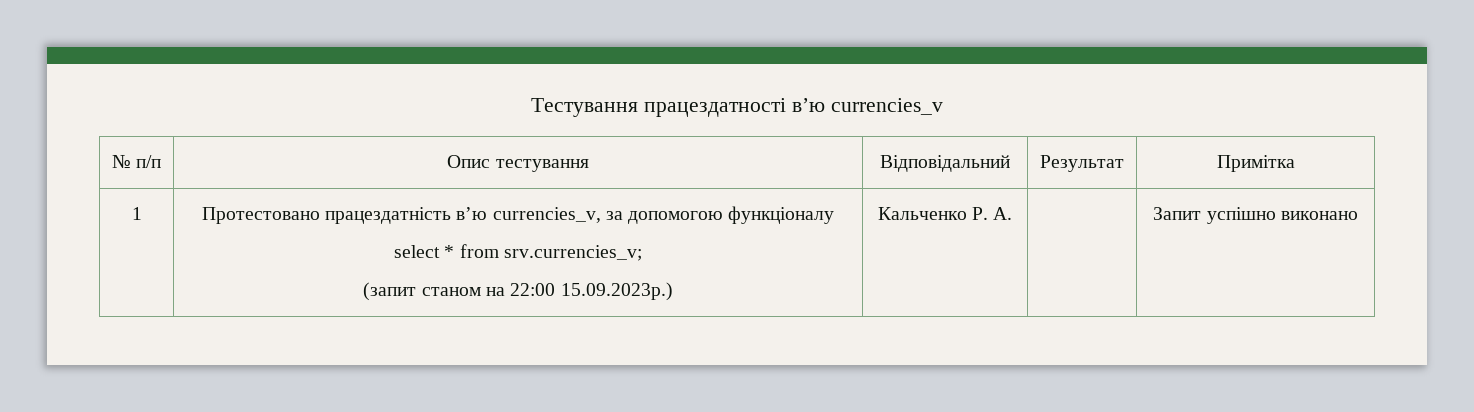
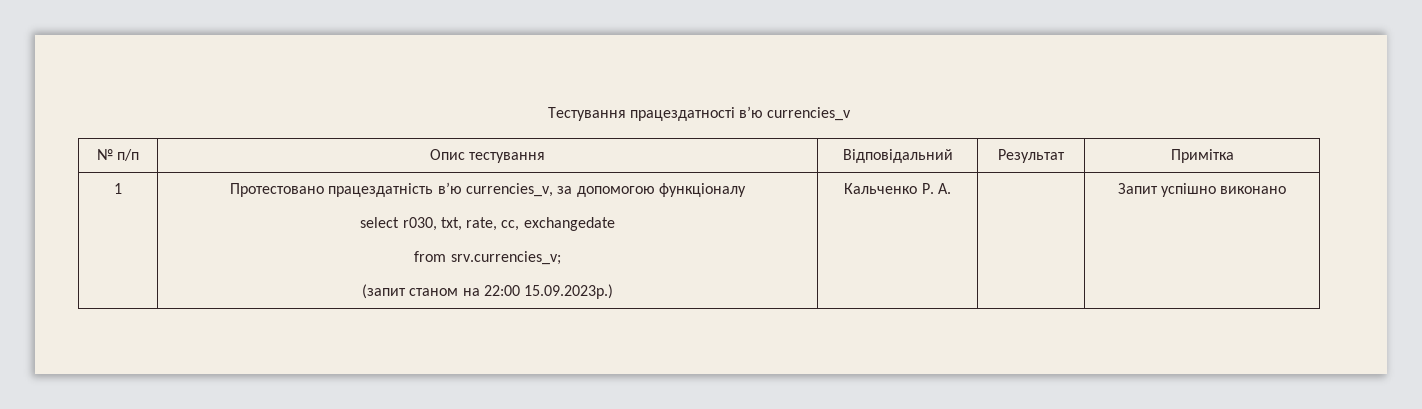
[444,245,455,258] * -> [402,217,615,231] r030, txt, rate, cc, exchangedate //

